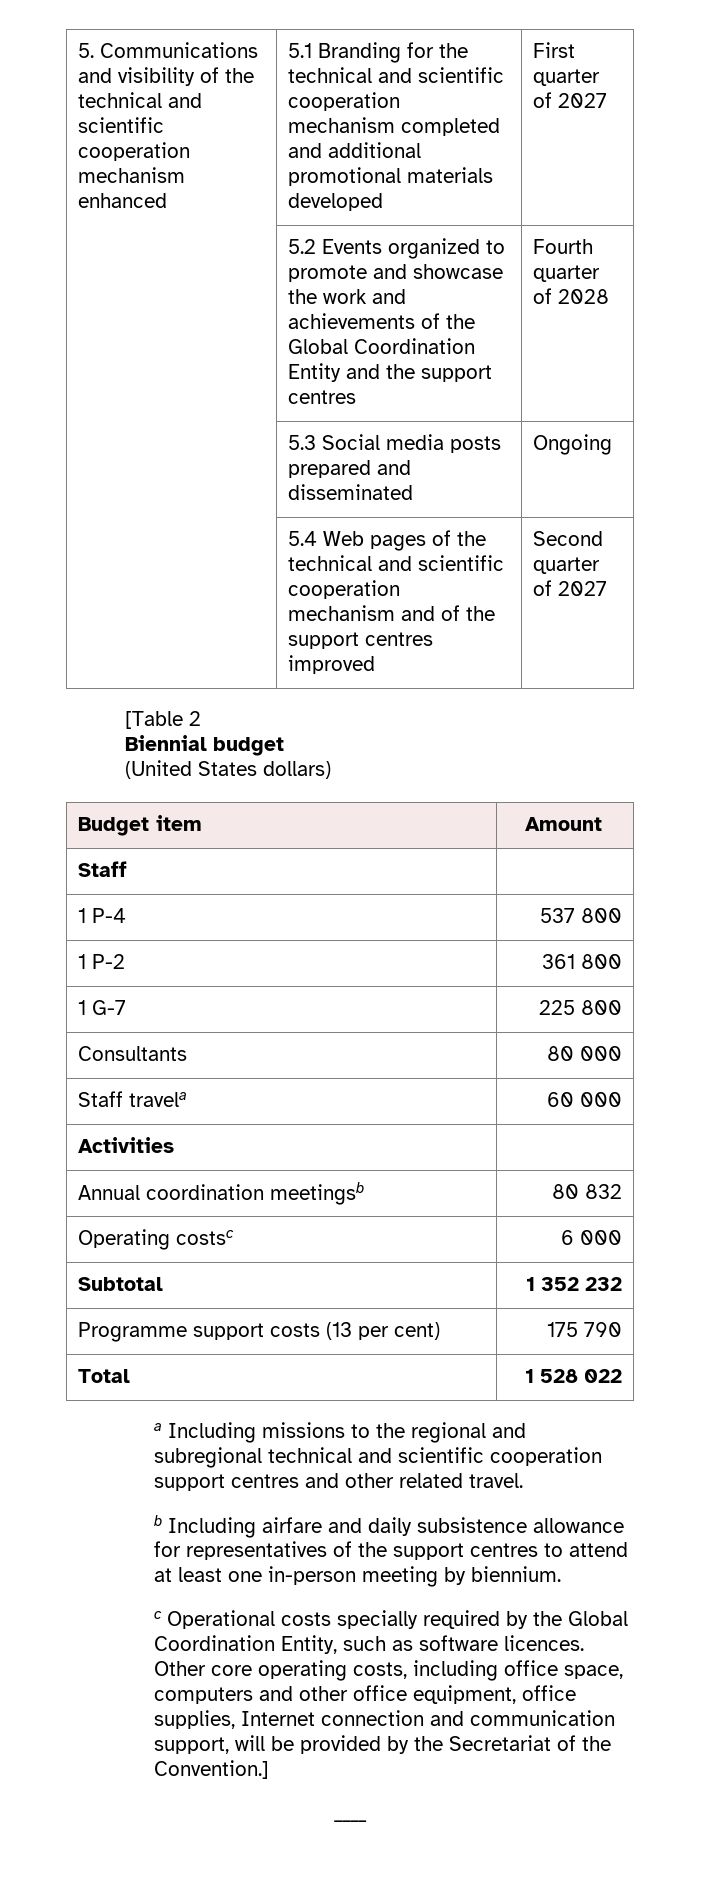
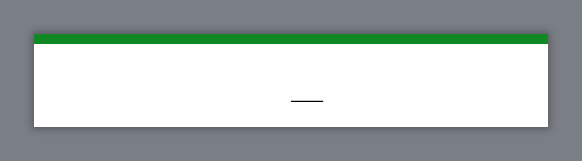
[77,42,258,58] [77,67,254,86] [77,92,202,108] [77,117,164,133] [77,142,190,161] [77,167,185,183] [77,193,167,208] [287,42,468,63] [287,67,504,83] [287,92,400,111] [287,117,500,136] [287,142,421,158] [287,167,493,186] [287,193,383,211] [532,42,575,58] [532,69,600,86] [532,92,607,108] [287,238,505,259] [287,264,503,282] [287,289,406,304] [287,313,475,329] [287,338,475,354] [287,363,492,382] [287,390,356,404] [532,239,593,254] [532,265,600,282] [532,288,609,304] [287,434,501,453] [287,460,411,478] [287,484,413,500] [532,434,612,455] [287,530,486,551] [287,555,504,571] [287,580,400,599] [287,605,495,621] [287,632,433,649] [287,655,375,674] [532,531,603,546] [532,557,600,574] [532,580,607,596] [124,711,201,729] [124,735,284,756] [124,760,331,779] [77,815,202,836] [525,817,603,831] [77,861,127,877] [77,908,126,923] [540,908,623,923] [77,954,125,969] [542,954,623,969] [77,1000,126,1015] [539,1000,623,1015] [77,1046,187,1061] [547,1046,623,1061] [77,1091,187,1107] [547,1092,623,1107] [77,1137,174,1153] [77,1182,364,1205] [552,1184,623,1199] [77,1229,234,1250] [561,1230,623,1245] [77,1277,163,1291] [526,1277,623,1291] [77,1322,440,1342] [547,1322,623,1337] [77,1369,130,1383] [525,1369,623,1383] [154,1422,527,1443] [154,1447,603,1468] [154,1473,524,1491] [154,1515,625,1538] [154,1541,629,1560] [154,1566,562,1587] [154,1610,629,1629] [154,1635,585,1654] [154,1660,624,1681] [154,1685,577,1704] [154,1710,616,1729] [154,1735,612,1754] [154,1760,270,1779] 5. Communications and visibility of the technical and scientific cooperation mechanism enhanced | 5.1 Branding for the technical and scientific cooperation mechanism completed and additional promotional materials developed | First quarter of 2027 // | 5.2 Events organized to promote and showcase the work and achievements of the Global Coordination Entity and the support centres | Fourth quarter of 2028 // | 5.3 Social media posts prepared and disseminated | Ongoing // | 5.4 Web pages of the technical and scientific cooperation mechanism and of the support centres improved | Second quarter of 2027 // [Table 2 // Biennial budget // (United States dollars) // Budget item | Amount // Staff | // 1 P-4 | 537 800 // 1 P-2 | 361 800 // 1 G-7 | 225 800 // Consultants | 80 000 // Staff travela | 60 000 // Activities | // Annual coordination meetingsb | 80 832 // Operating costsc | 6 000 // Subtotal | 1 352 232 // Programme support costs (13 per cent) | 175 790 // Total | 1 528 022 // a Including missions to the regional and subregional technical and scientific cooperation support centres and other related travel. // b Including airfare and daily subsistence allowance for representatives of the support centres to attend at least one in-person meeting by biennium. // c Operational costs specially required by the Global Coordination Entity, such as software licences. Other core operating costs, including office space, computers and other office equipment, office supplies, Internet connection and communication support, will be provided by the Secretariat of the Convention.] // -> (290, 101) none

